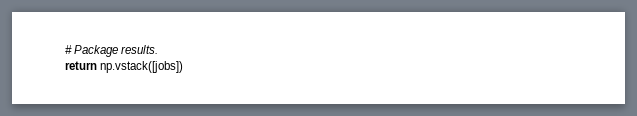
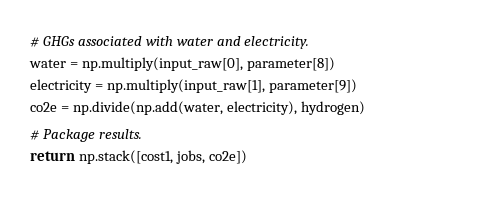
[65,45,72,54] # -> [30,36,310,49] [29,57,335,71] [30,79,357,93] [30,101,365,115] [30,130,39,140] # GHGs associated with water and electricity. // water = np.multiply(input_raw[0], parameter[8]) // electricity = np.multiply(input_raw[1], parameter[9]) // co2e = np.divide(np.add(water, electricity), hydrogen) // #
[100,61,184,73] np.vstack([jobs]) -> [78,150,247,164] np.stack([cost1, jobs, co2e])

